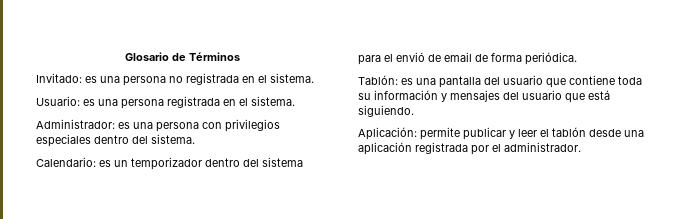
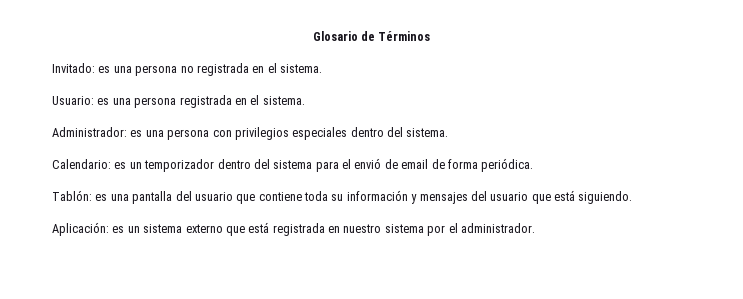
[420,127,644,140] [358,142,468,155] permite publicar y leer el tablón desde una aplicación registrada -> [112,222,424,236] es un sistema externo que está registrada en nuestro sistema

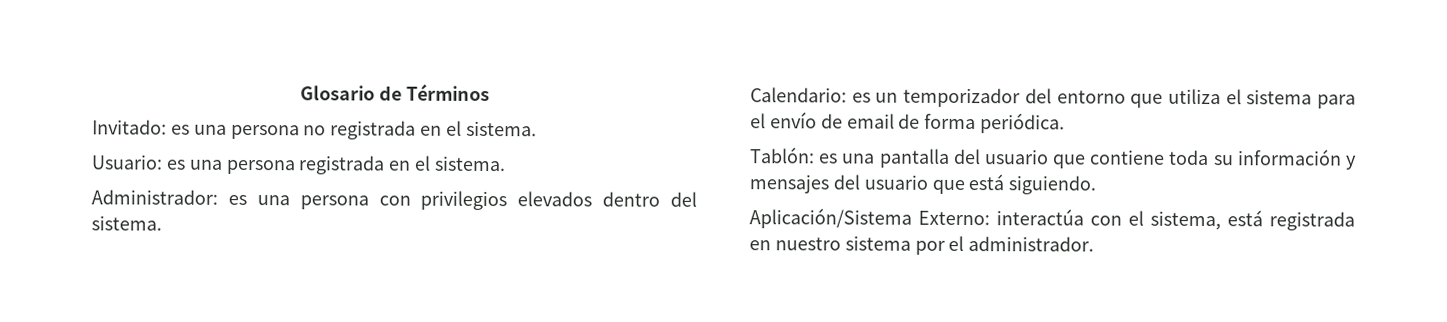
[292,127,348,140] especiales -> [517,191,593,207] elevados
[217,159,270,169] dentro del -> [1024,88,1242,108] del entorno que utiliza el
[354,158,382,169] envió -> [769,112,817,129] envío
[52,222,245,236] Aplicación: es un sistema externo que -> [749,208,1221,231] Aplicación/Sistema Externo: interactúa con el sistema,

